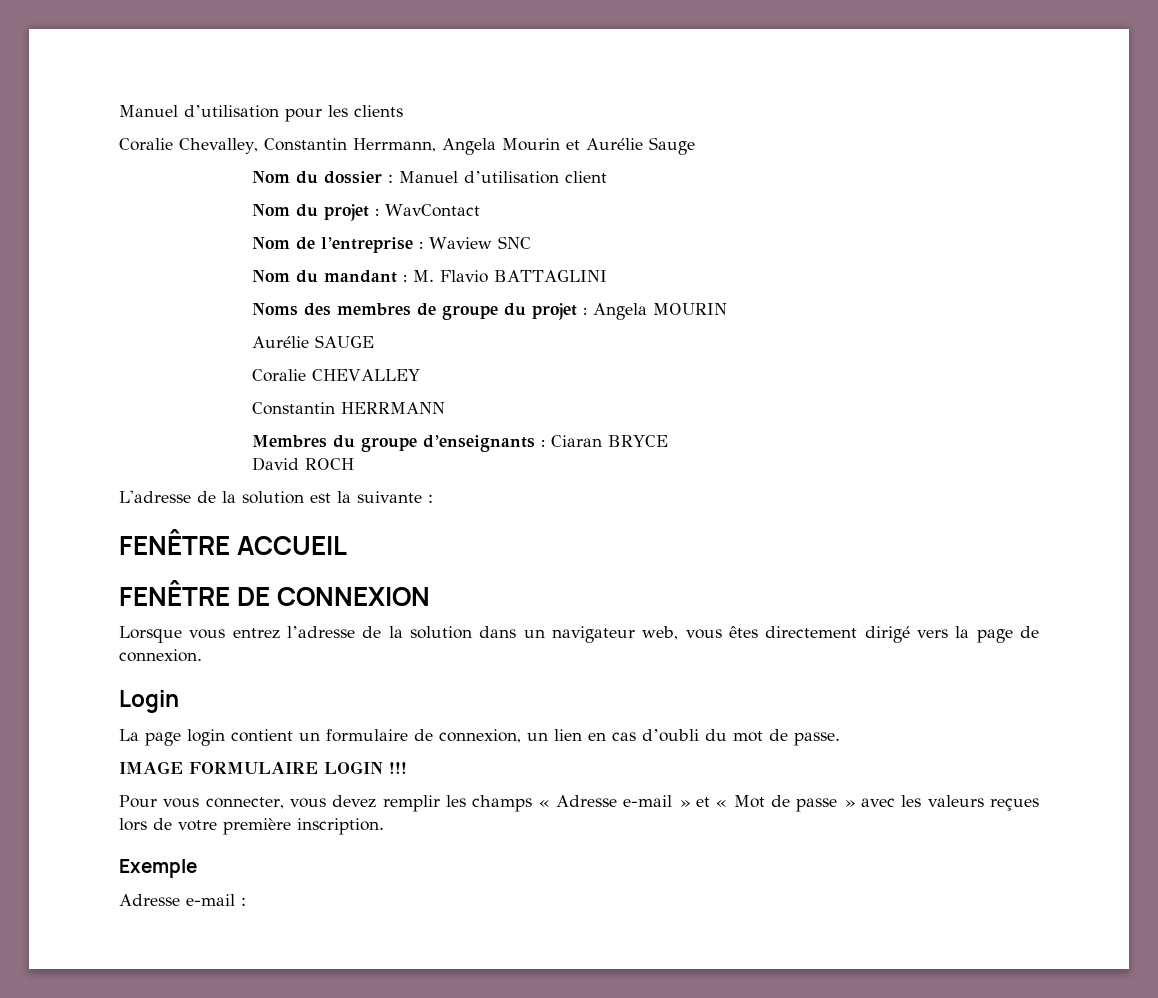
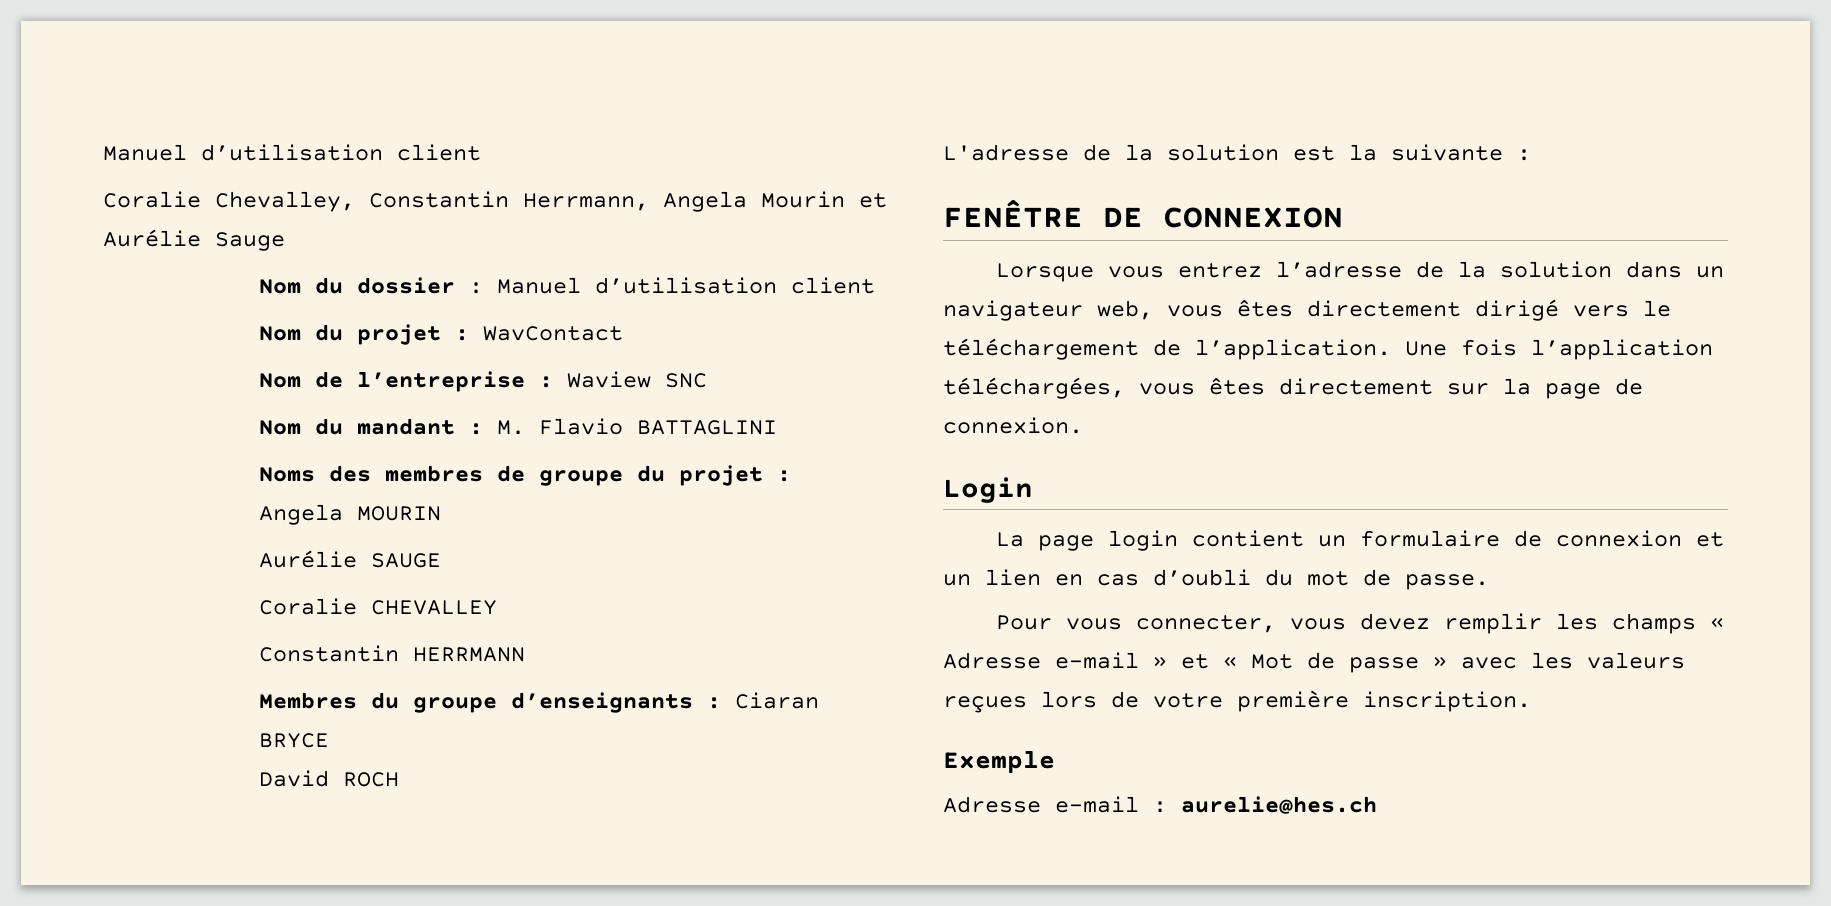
[119,105,403,122] Manuel d’utilisation pour les clients -> [103,144,481,161] Manuel d’utilisation client
[119,529,348,555] // FENÊTRE ACCUEIL -> (1531, 155) none
(949, 633) none -> [1643,300,1671,317] [943,338,1713,360] [943,377,1489,399] le téléchargement de l’application. Une fois l’application téléchargées, vous êtes directement sur
[439,729,521,743] connexion, -> [1556,530,1725,547] connexion et
[119,761,407,774] // IMAGE FORMULAIRE LOGIN !!! -> (1489, 582) none
(246, 901) none -> [1181,796,1377,814] aurelie@hes.ch

